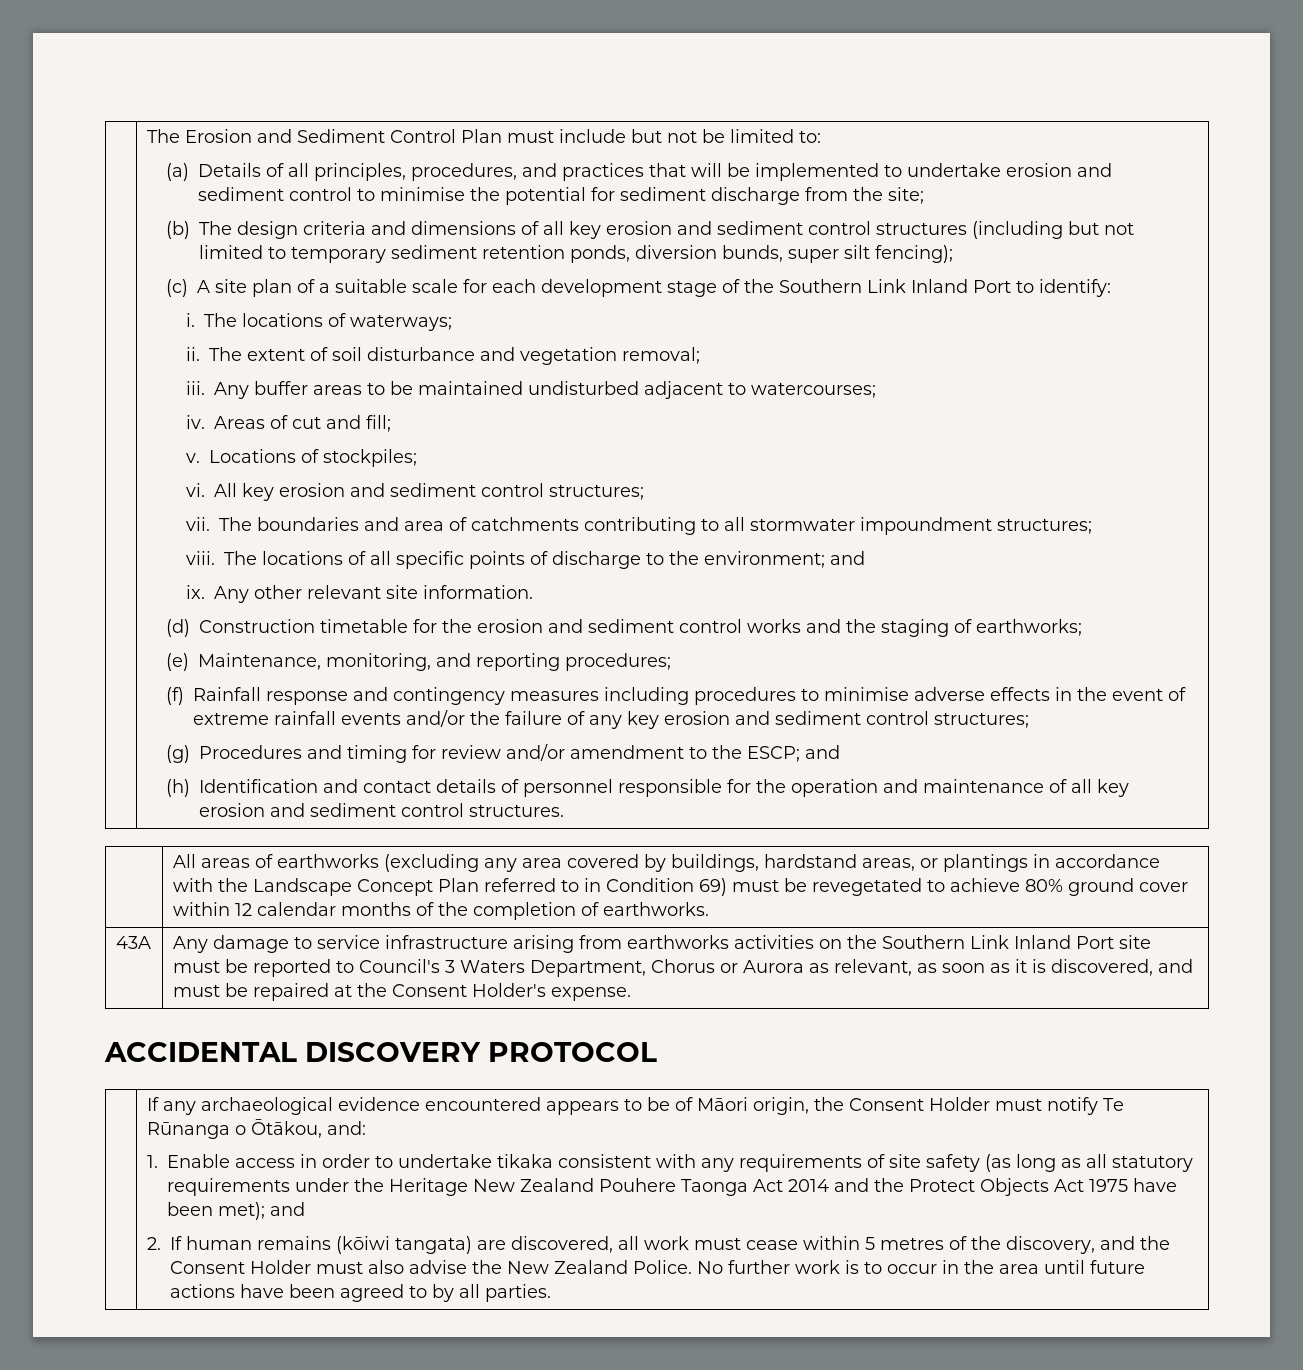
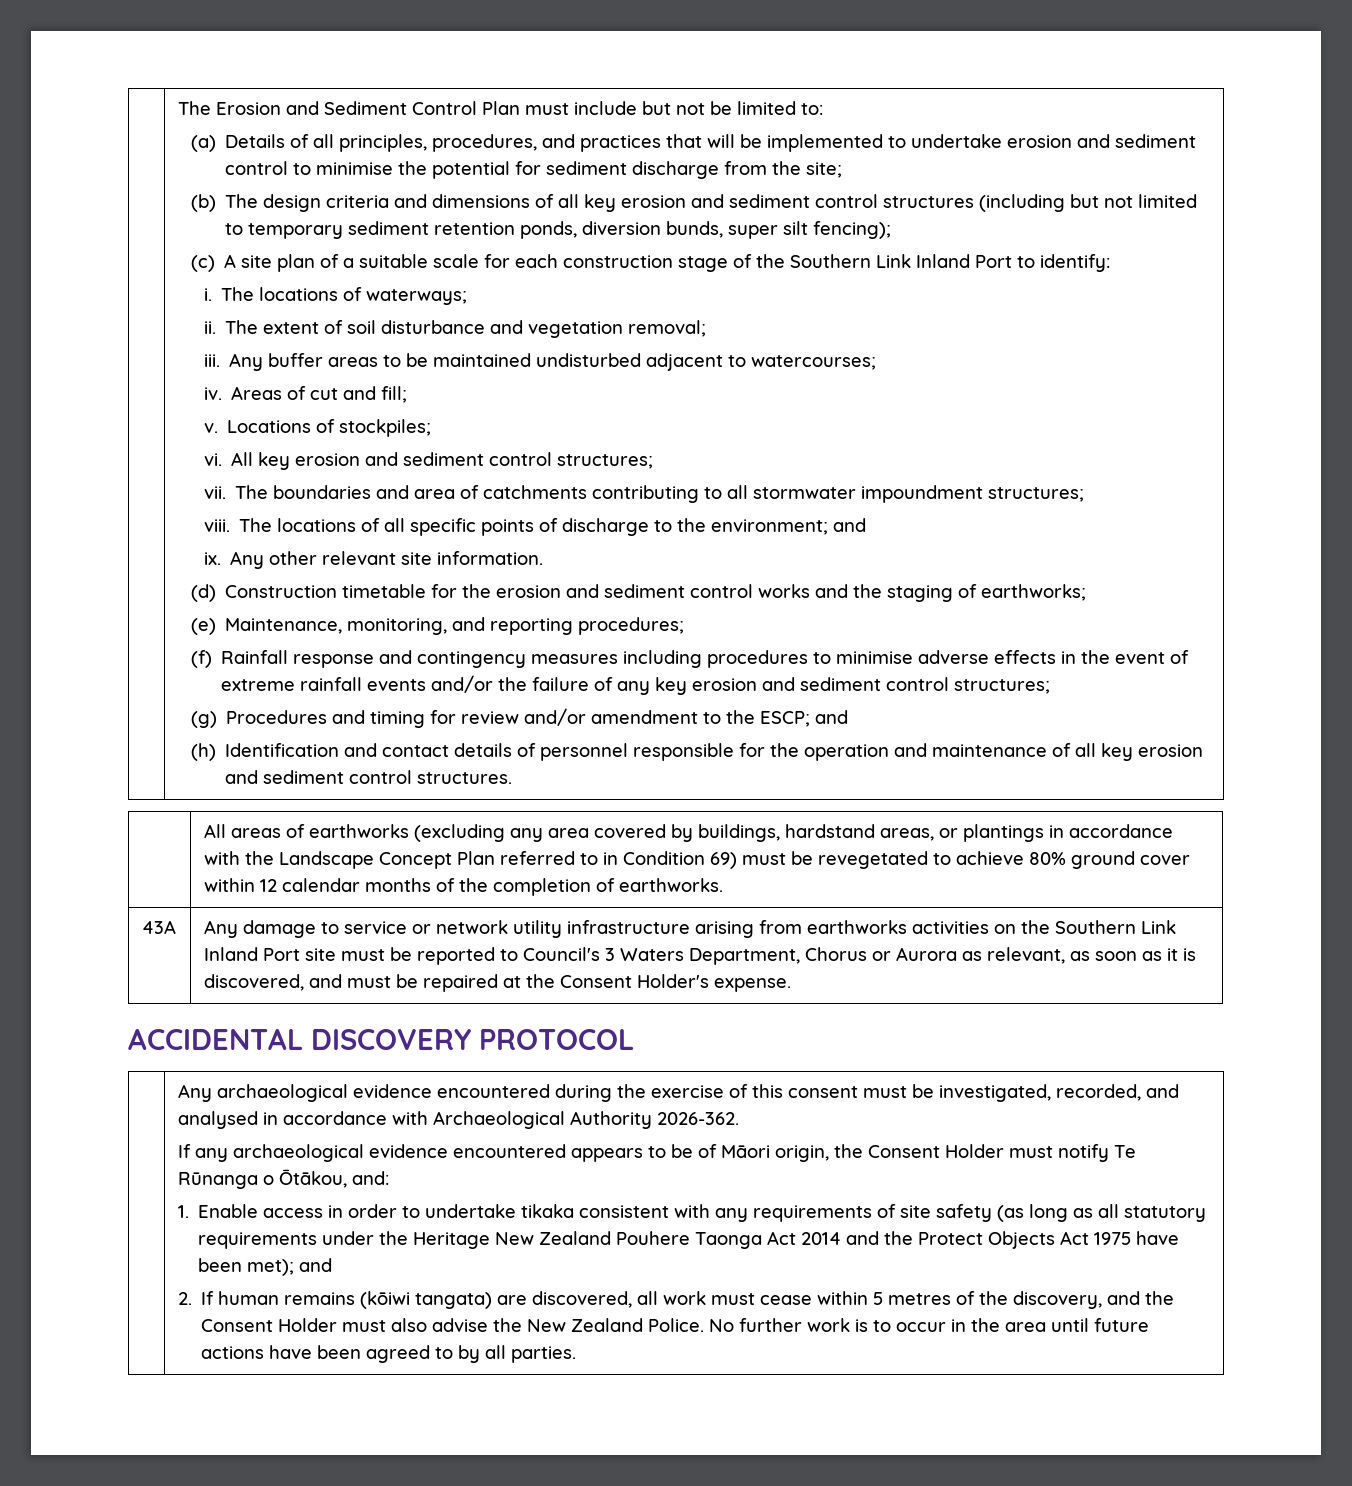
[541,279,663,297] development -> [563,255,674,268] construction
(380, 942) none -> [411,920,562,938] or network utility
(657, 1052) none -> [177,1084,1179,1102] [177,1111,739,1129] Any archaeological evidence encountered during the exercise of this consent must be investigated, recorded, and analysed in accordance with Archaeological Authority 2026-362. //

